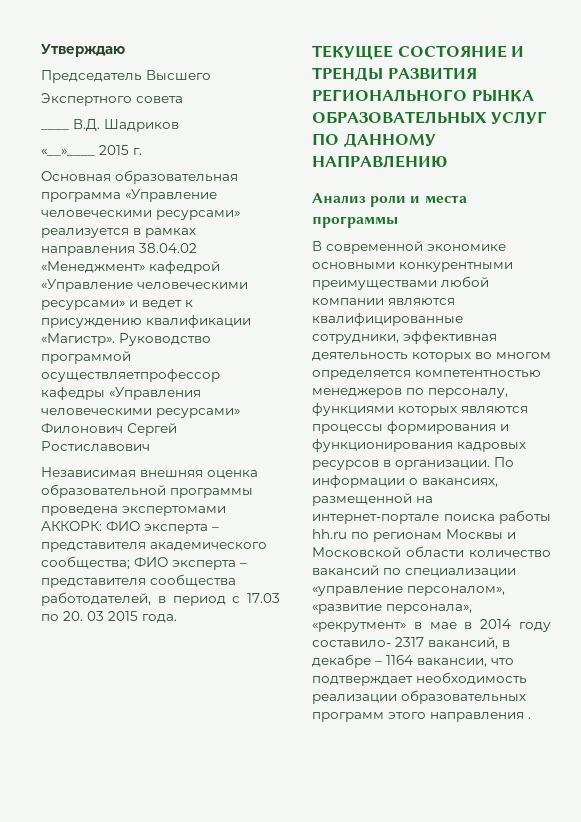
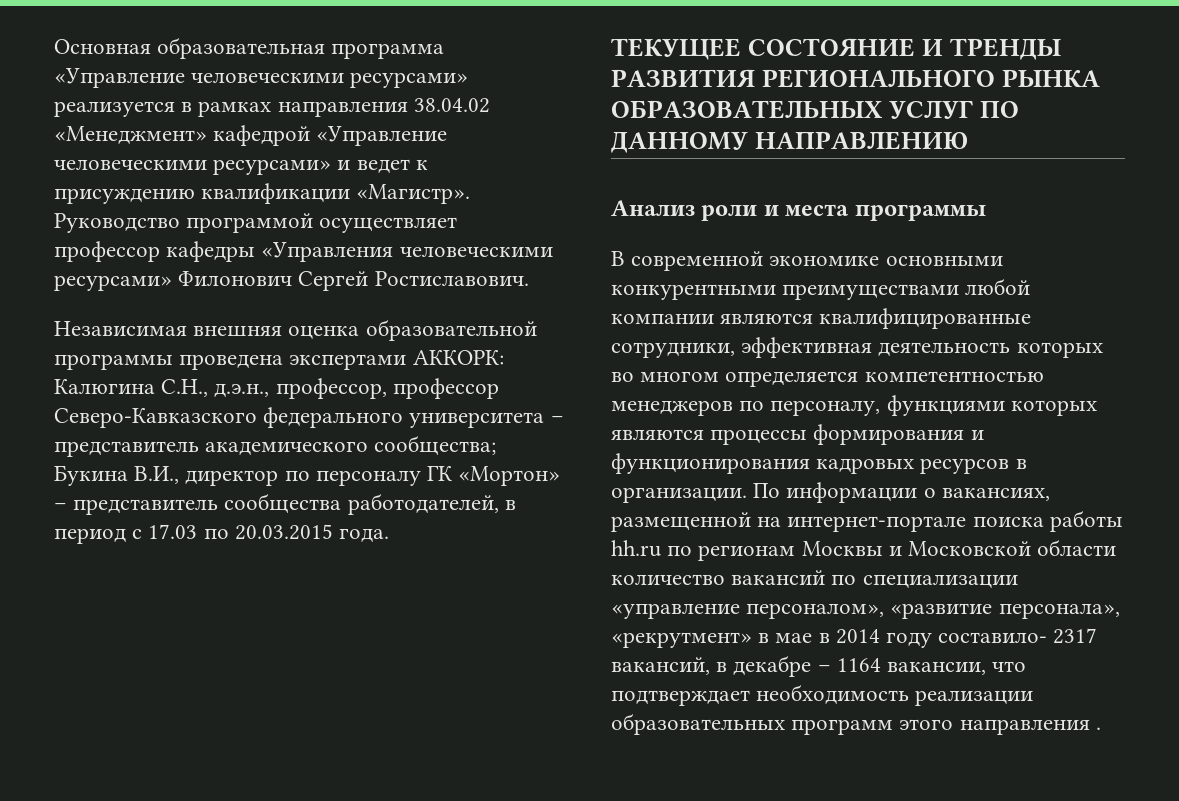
[41,44,125,57] [41,70,211,83] [41,93,183,106] [41,119,179,132] [41,145,142,156] Утверждаю // Председатель Высшего // Экспертного совета // ____ В.Д. Шадриков // «__»____ 2015 г. // -> (54, 46) none
[41,369,220,382] осуществляетпрофессор -> [319,217,458,233] [54,241,160,262] осуществляет профессор
[41,441,150,451] Ростиславович -> [374,271,529,286] Ростиславович.
[122,506,226,516] [41,521,219,534] [41,542,267,552] [41,556,247,570] [41,578,146,588] экспертомами АККОРК: ФИО эксперта – представителя академического сообщества; ФИО эксперта – представителя -> [289,350,504,370] [54,378,499,399] [54,407,564,428] [54,435,497,457] [54,465,561,486] [54,499,219,515] экспертами АККОРК: Калюгина С.Н., д.э.н., профессор, профессор Северо-Кавказского федерального университета – представитель академического сообщества; Букина В.И., директор по персоналу ГК «Мортон» – представитель
[63,611,138,621] 20. 03 2015 -> [234,524,333,540] 20.03.2015

